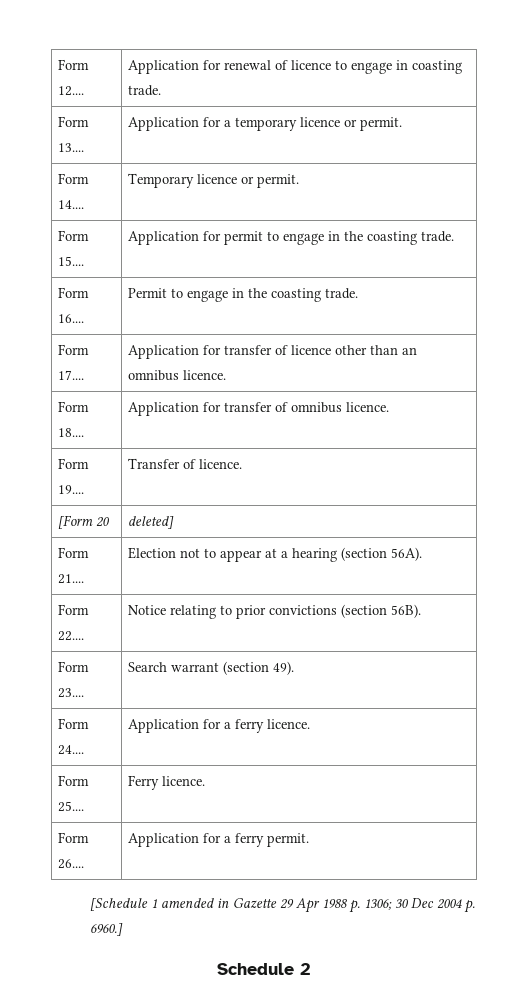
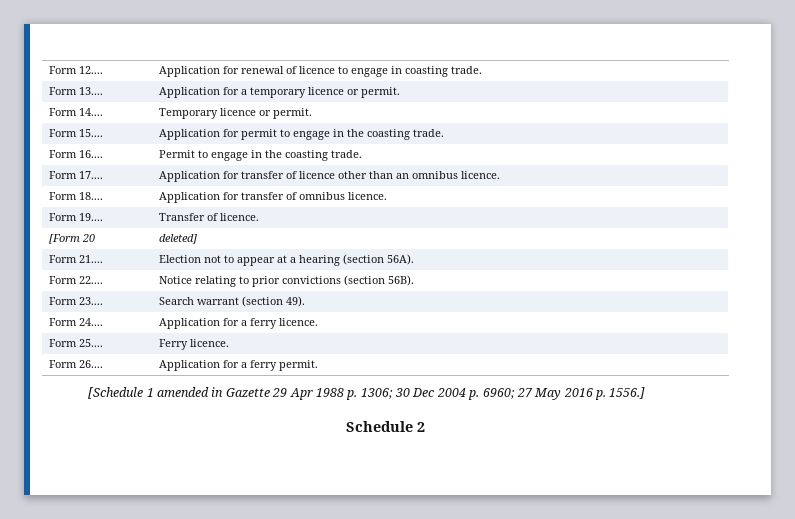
[89,923,123,936] 6960.] -> [482,387,646,400] 6960; 27 May 2016 p. 1556.]

